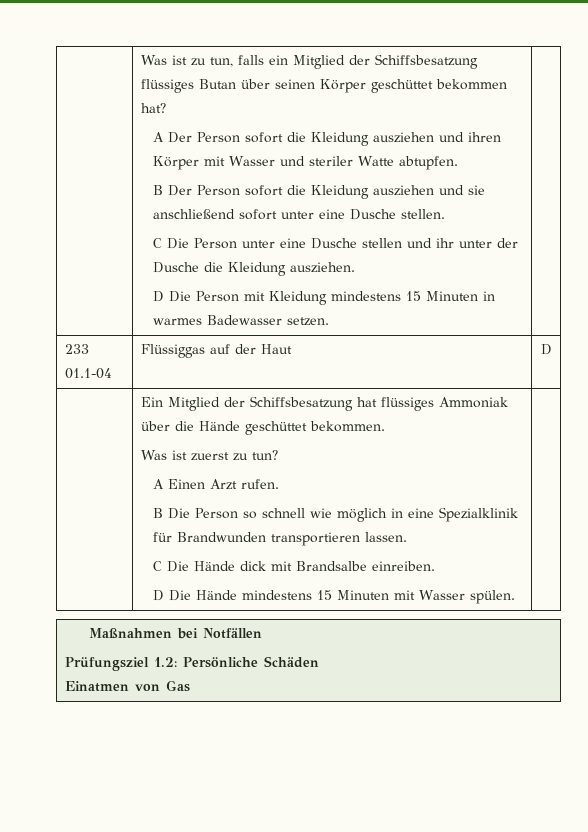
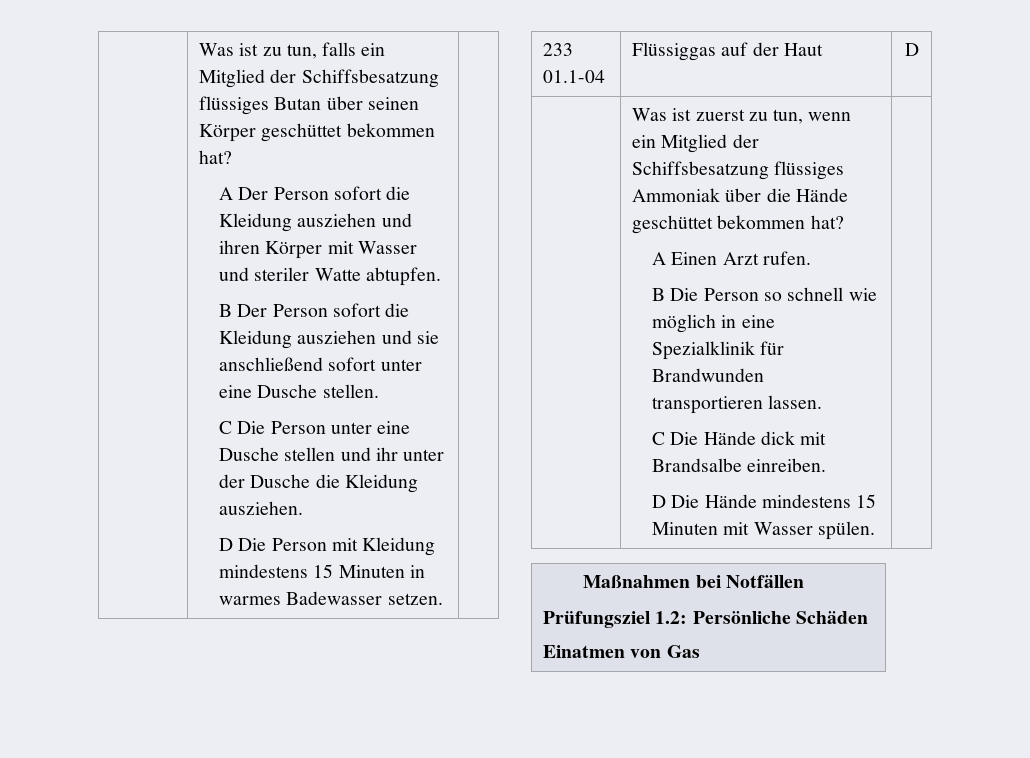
[140,396,377,411] Ein Mitglied der Schiffsbesatzung hat -> [632,108,852,124] [632,134,759,153] [632,161,770,180] Was ist zuerst zu tun, wenn ein Mitglied der Schiffsbesatzung
[309,421,385,432] [140,450,279,461] bekommen. // Was ist zuerst zu tun? -> [717,215,844,229] bekommen hat?

